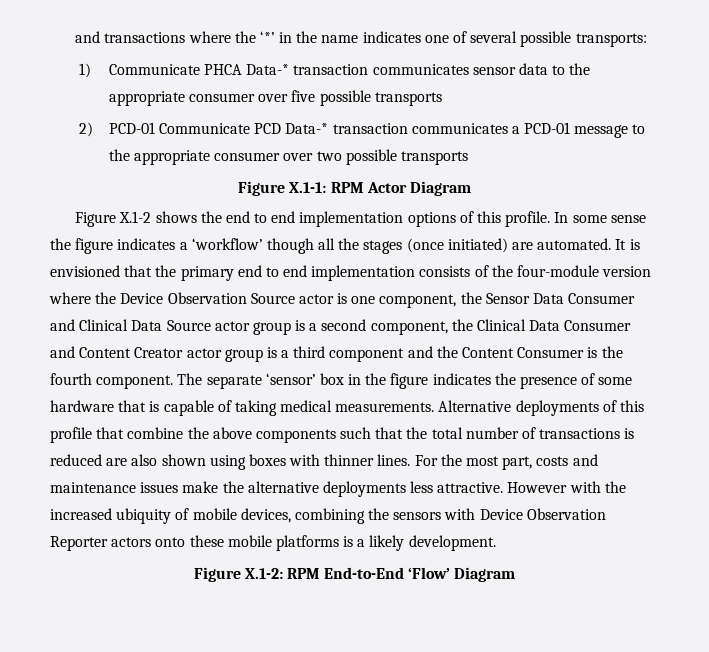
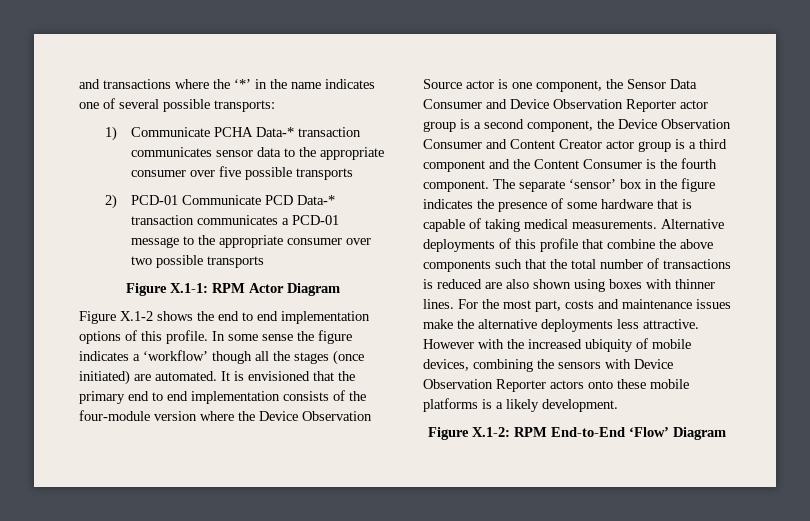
[203,64,242,75] PHCA -> [213,127,253,137] PCHA
[79,319,211,331] Clinical Data Source -> [510,99,676,112] Device Observation Reporter
[477,319,561,331] Clinical Data -> [618,119,731,129] Device Observation

